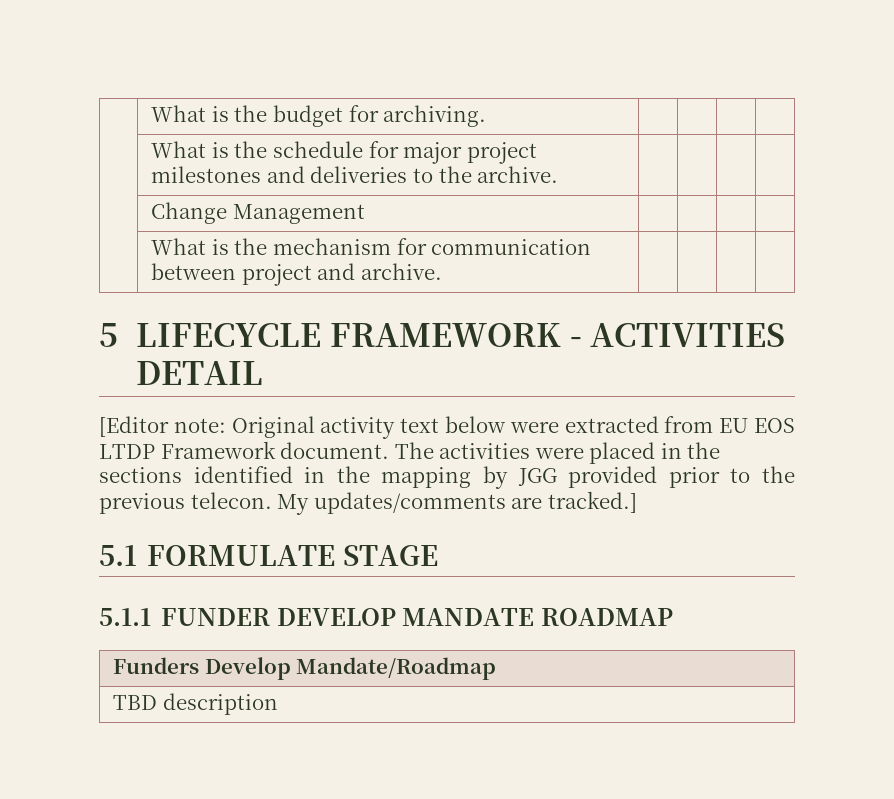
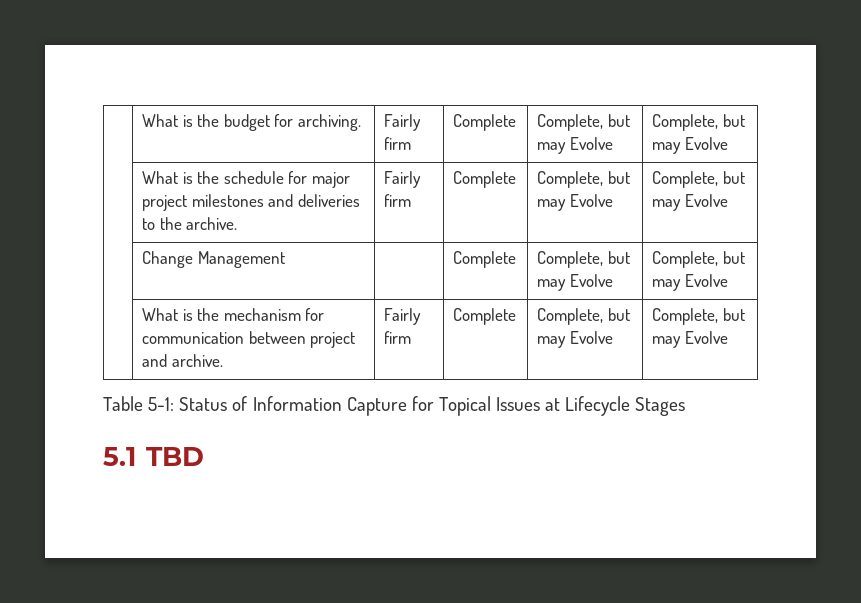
(487, 116) | | | -> [383,114,421,131] [383,137,411,150] [452,114,516,131] [536,114,630,131] [536,137,613,154] [651,114,745,131] [651,137,728,154] Fairly firm | Complete | Complete, but may Evolve | Complete, but may Evolve
[151,202,365,224] | | | // | Change Management | | | | -> [383,171,421,188] [383,194,411,207] [452,171,516,188] [536,171,630,188] [536,194,613,211] [651,171,745,188] [651,194,728,211] [141,251,285,268] [452,251,516,268] [536,251,630,268] [536,274,613,291] [651,251,745,268] [651,274,728,291] Fairly firm | Complete | Complete, but may Evolve | Complete, but may Evolve // | Change Management | | Complete | Complete, but may Evolve | Complete, but may Evolve
[99,323,786,347] [136,361,264,385] [99,416,795,439] [99,441,721,464] [99,466,796,489] [99,491,637,515] [99,545,438,566] [99,608,673,626] [113,657,497,680] [113,693,278,715] | | | // 5 LIFECYCLE FRAMEWORK - ACTIVITIES DETAIL // [Editor note: Original activity text below were extracted from EU EOS LTDP Framework document. The activities were placed in the sections identified in the mapping by JGG provided prior to the previous telecon. My updates/comments are tracked.] // 5.1 FORMULATE STAGE // 5.1.1 FUNDER DEVELOP MANDATE ROADMAP // Funders Develop Mandate/Roadmap // TBD description -> [383,308,421,325] [383,331,411,344] [452,308,516,325] [536,308,630,325] [536,331,613,348] [651,308,745,325] [651,331,728,348] [103,396,686,416] [103,447,204,466] Fairly firm | Complete | Complete, but may Evolve | Complete, but may Evolve // Table 5-1: Status of Information Capture for Topical Issues at Lifecycle Stages // 5.1 TBD

